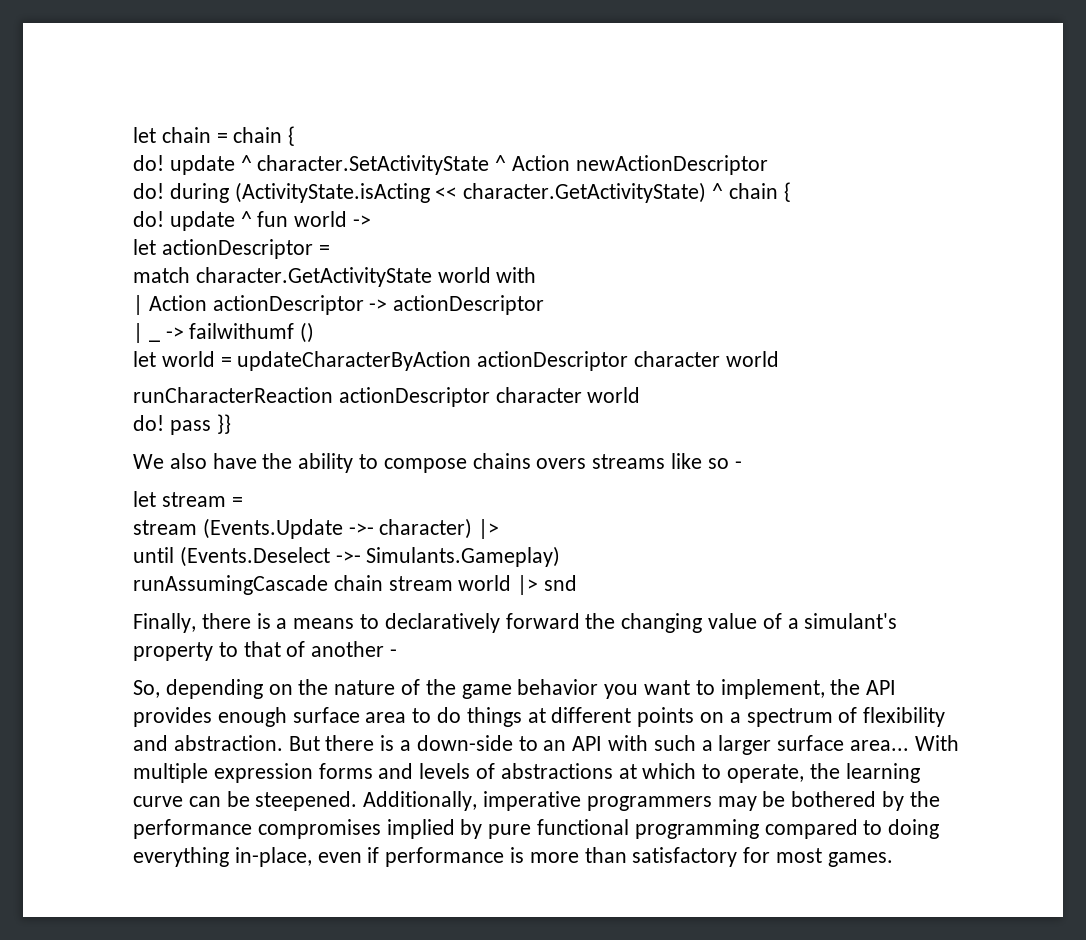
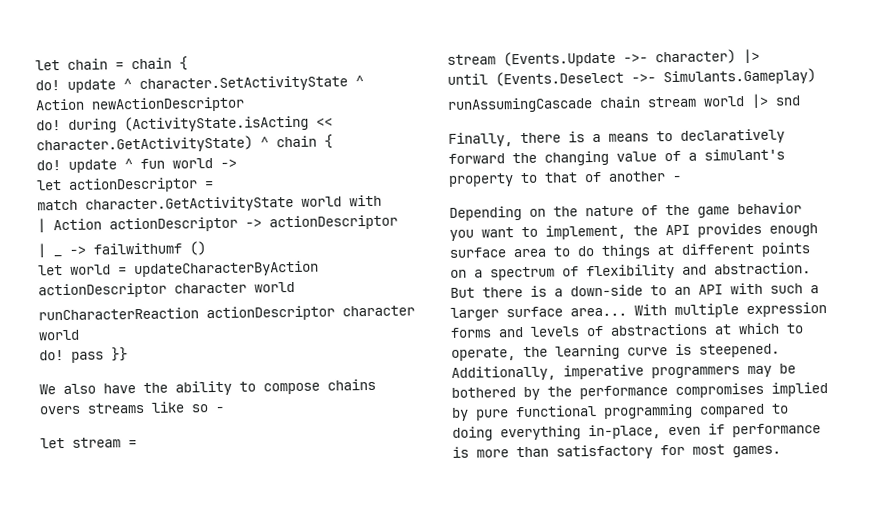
[133,679,263,699] So, depending -> [449,206,522,221] Depending
[188,791,250,807] can be -> [675,343,692,356] is

